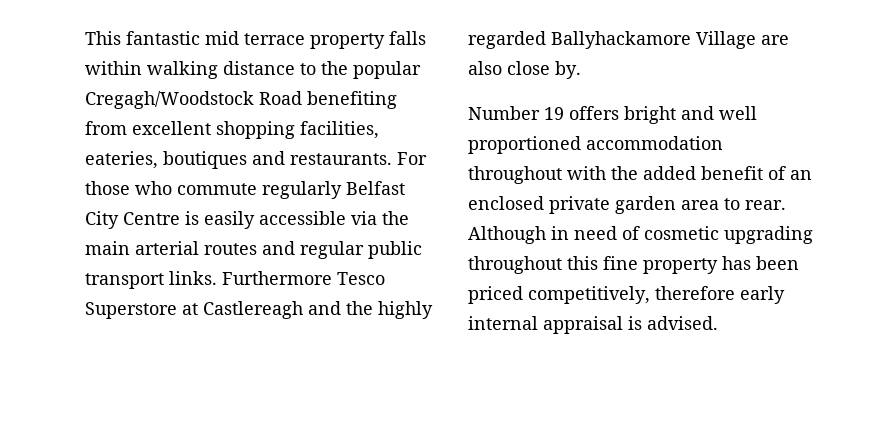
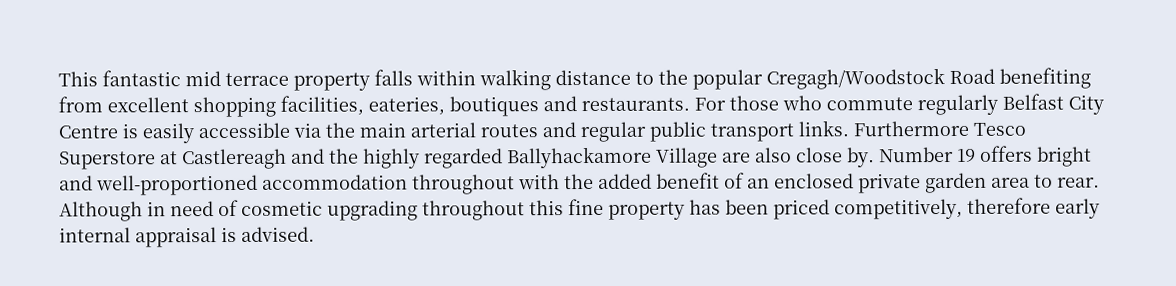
(581, 70) // -> (875, 157) none
[719,106,757,120] [468,136,581,154] well proportioned -> [96,174,258,196] well-proportioned

